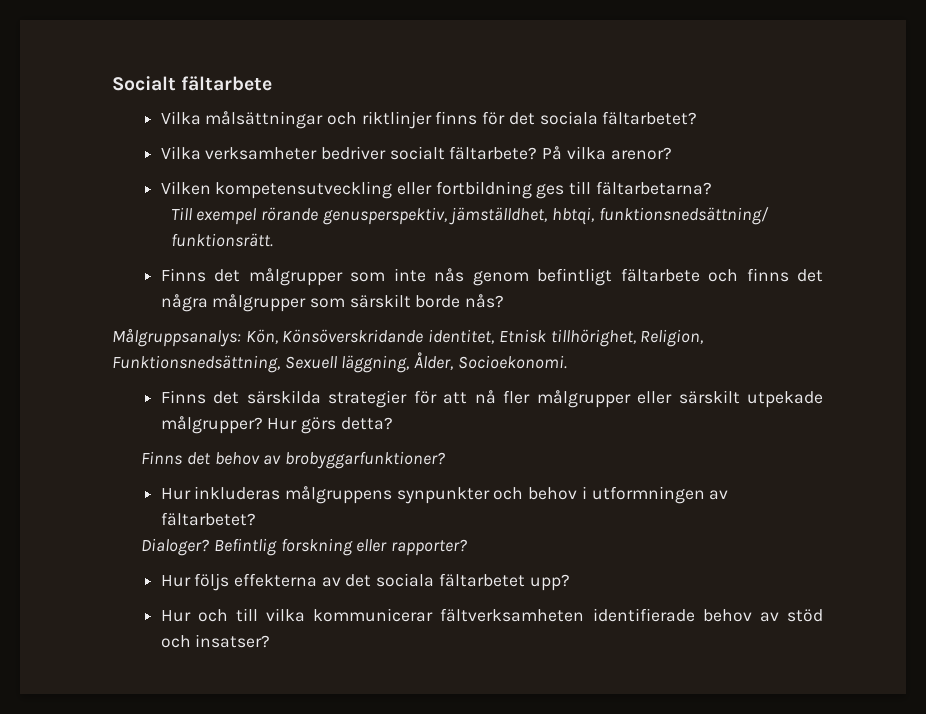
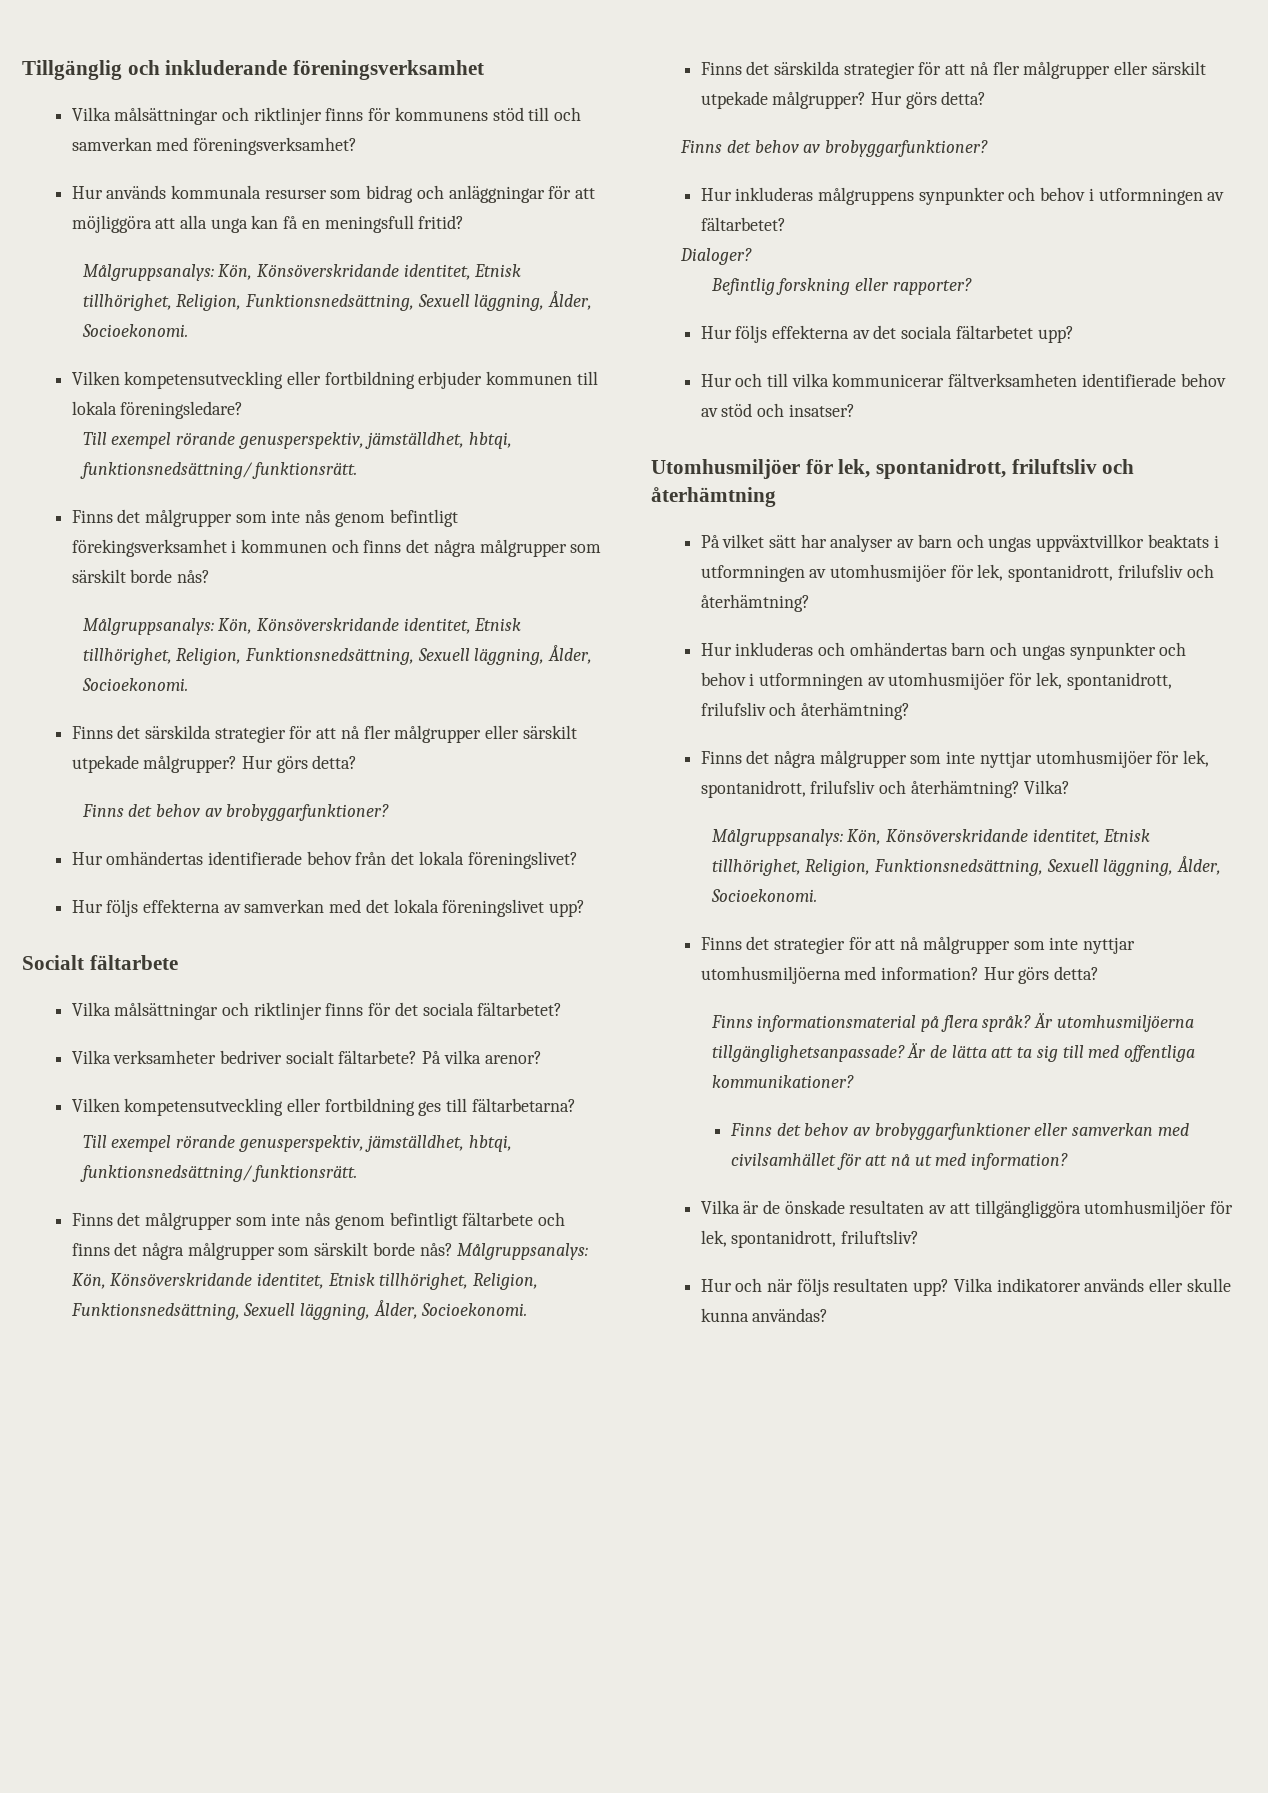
(112, 83) none -> [22,60,485,80] [71,107,582,125] [71,137,357,155] [71,185,596,203] [71,215,465,233] [82,264,522,281] [82,291,593,311] [81,324,188,337] [71,371,598,389] [71,401,244,419] [82,432,513,449] [79,462,358,479] [71,509,458,527] [71,539,602,557] [71,569,210,583] [82,618,522,635] [82,645,593,665] [81,678,188,691] [71,725,577,743] [71,755,358,773] [81,804,390,821] [71,851,578,869] [71,899,586,917] Tillgänglig och inkluderande föreningsverksamhet // Vilka målsättningar och riktlinjer finns för kommunens stöd till och samverkan med föreningsverksamhet? // Hur används kommunala resurser som bidrag och anläggningar för att möjliggöra att alla unga kan få en meningsfull fritid? // Målgruppsanalys: Kön, Könsöverskridande identitet, Etnisk tillhörighet, Religion, Funktionsnedsättning, Sexuell läggning, Ålder, Socioekonomi. // Vilken kompetensutveckling eller fortbildning erbjuder kommunen till lokala föreningsledare? // Till exempel rörande genusperspektiv, jämställdhet, hbtqi, funktionsnedsättning/ funktionsrätt. // Finns det målgrupper som inte nås genom befintligt förekingsverksamhet i kommunen och finns det några målgrupper som särskilt borde nås? // Målgruppsanalys: Kön, Könsöverskridande identitet, Etnisk tillhörighet, Religion, Funktionsnedsättning, Sexuell läggning, Ålder, Socioekonomi. // Finns det särskilda strategier för att nå fler målgrupper eller särskilt utpekade målgrupper? Hur görs detta? // Finns det behov av brobyggarfunktioner? // Hur omhändertas identifierade behov från det lokala föreningslivet? // Hur följs effekterna av samverkan med det lokala föreningslivet upp? //
(505, 301) // -> (453, 1249) none
(211, 547) none -> (753, 256) //
(271, 641) none -> [651,459,1135,479] [651,487,776,507] [700,534,1219,552] [700,564,1214,582] [700,594,810,612] [700,642,1187,660] [700,672,1172,690] [700,702,910,720] [700,750,1210,768] [700,780,1071,798] [711,829,1151,846] [711,856,1222,876] [710,889,817,902] [700,936,1136,954] [700,966,1100,984] [710,1013,1194,1032] [711,1043,1196,1062] [711,1075,854,1088] [729,1123,1189,1140] [730,1153,1069,1170] [700,1200,1234,1218] [700,1230,919,1248] [700,1278,1231,1296] [700,1308,829,1322] // Utomhusmiljöer för lek, spontanidrott, friluftsliv och återhämtning // På vilket sätt har analyser av barn och ungas uppväxtvillkor beaktats i utformningen av utomhusmijöer för lek, spontanidrott, frilufsliv och återhämtning? // Hur inkluderas och omhändertas barn och ungas synpunkter och behov i utformningen av utomhusmijöer för lek, spontanidrott, frilufsliv och återhämtning? // Finns det några målgrupper som inte nyttjar utomhusmijöer för lek, spontanidrott, frilufsliv och återhämtning? Vilka? // Målgruppsanalys: Kön, Könsöverskridande identitet, Etnisk tillhörighet, Religion, Funktionsnedsättning, Sexuell läggning, Ålder, Socioekonomi. // Finns det strategier för att nå målgrupper som inte nyttjar utomhusmiljöerna med information? Hur görs detta? // Finns informationsmaterial på flera språk? Är utomhusmiljöerna tillgänglighetsanpassade? Är de lätta att ta sig till med offentliga kommunikationer? // Finns det behov av brobyggarfunktioner eller samverkan med civilsamhället för att nå ut med information? // Vilka är de önskade resultaten av att tillgängliggöra utomhusmiljöer för lek, spontanidrott, friluftsliv? // Hur och när följs resultaten upp? Vilka indikatorer används eller skulle kunna användas?

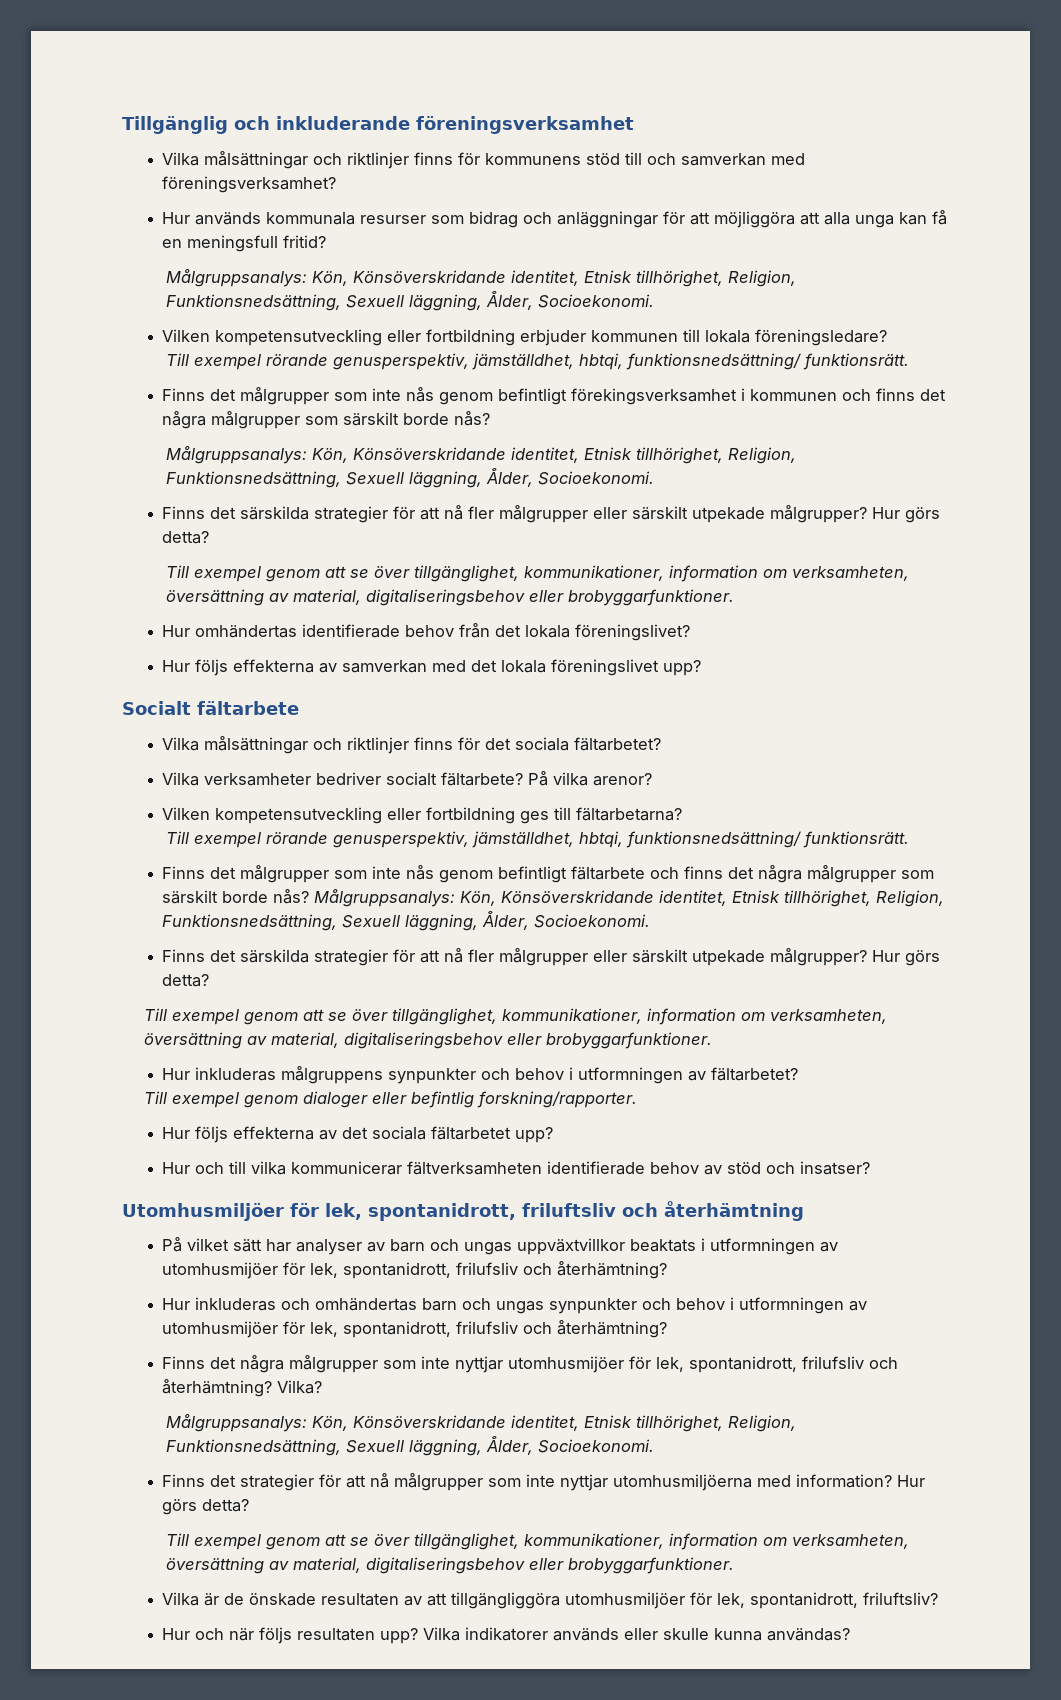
[81,804,390,821] Finns det behov av brobyggarfunktioner? -> [166,565,910,582] [166,589,735,606] Till exempel genom att se över tillgänglighet, kommunikationer, information om verksamheten, översättning av material, digitaliseringsbehov eller brobyggarfunktioner.
[680,140,989,157] Finns det behov av brobyggarfunktioner? -> [144,1008,888,1025] [144,1032,713,1049] Till exempel genom att se över tillgänglighet, kommunikationer, information om verksamheten, översättning av material, digitaliseringsbehov eller brobyggarfunktioner.
[680,248,753,265] [710,278,972,295] Dialoger? // Befintlig forskning eller rapporter? -> [144,1091,638,1108] Till exempel genom dialoger eller befintlig forskning/rapporter.
[710,1013,1194,1032] [711,1043,1196,1062] [711,1075,854,1088] [729,1123,1189,1140] [730,1153,1069,1170] Finns informationsmaterial på flera språk? Är utomhusmiljöerna tillgänglighetsanpassade? Är de lätta att ta sig till med offentliga kommunikationer? // Finns det behov av brobyggarfunktioner eller samverkan med civilsamhället för att nå ut med information? -> [166,1533,910,1550] [166,1557,735,1574] Till exempel genom att se över tillgänglighet, kommunikationer, information om verksamheten, översättning av material, digitaliseringsbehov eller brobyggarfunktioner.

